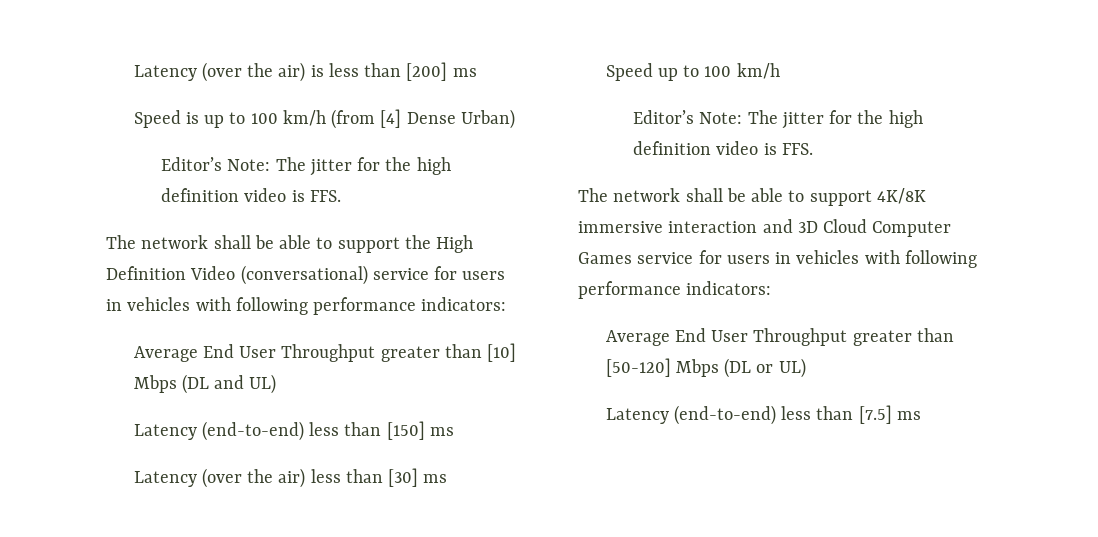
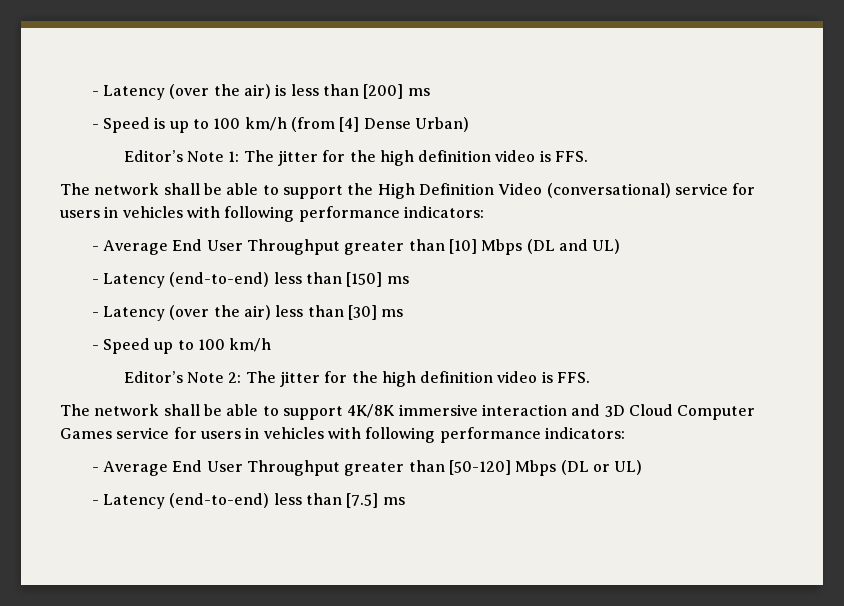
(133, 73) none -> [91,91,99,96] -
(477, 72) none -> [91,124,99,129] -
[227,159,271,171] Note: -> [186,151,240,162] Note 1:
(507, 304) none -> [91,246,99,251] -
(277, 384) none -> [91,279,99,284] -
(454, 431) none -> [91,312,99,317] -
(448, 478) none -> [91,345,99,350] -
[699,112,743,124] Note: -> [186,372,242,383] Note 2:
(772, 288) none -> [91,467,99,472] -
(806, 368) none -> [91,500,99,505] -

